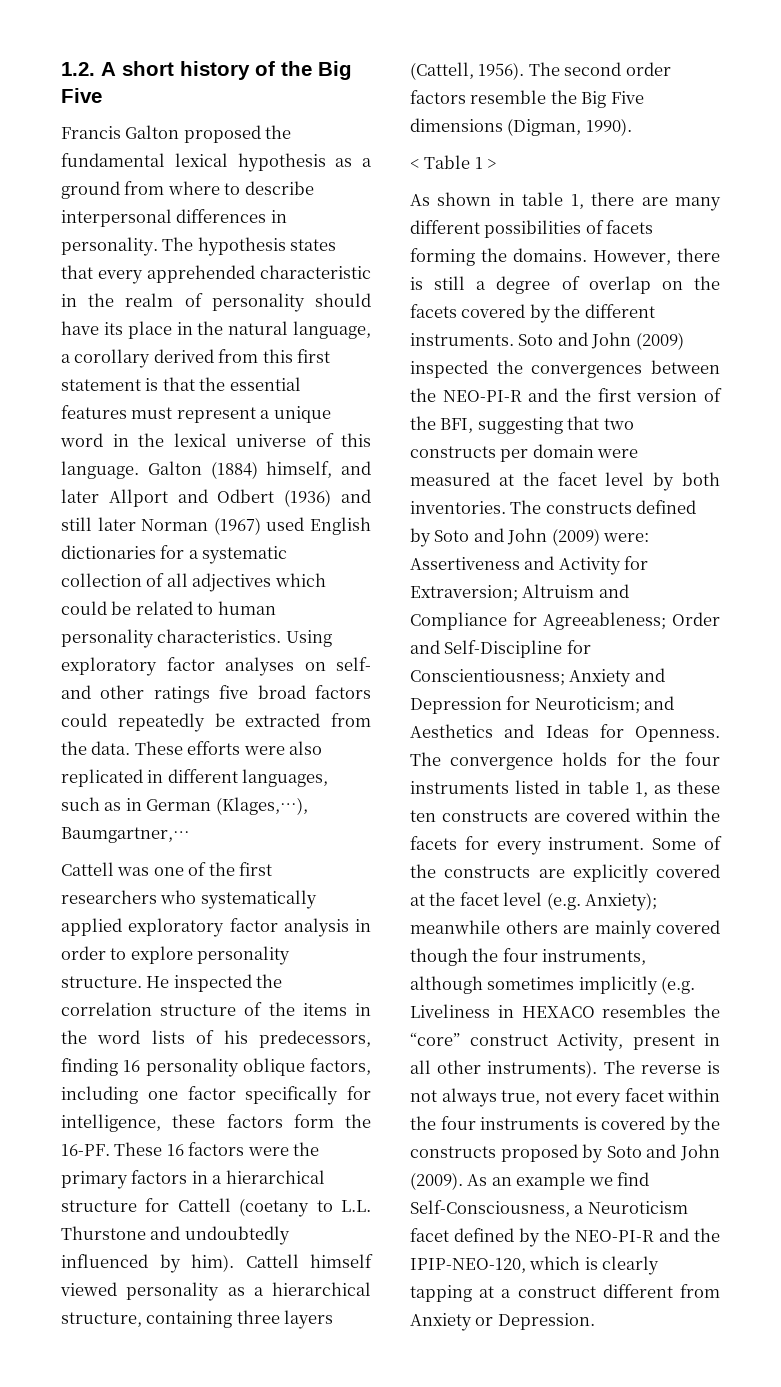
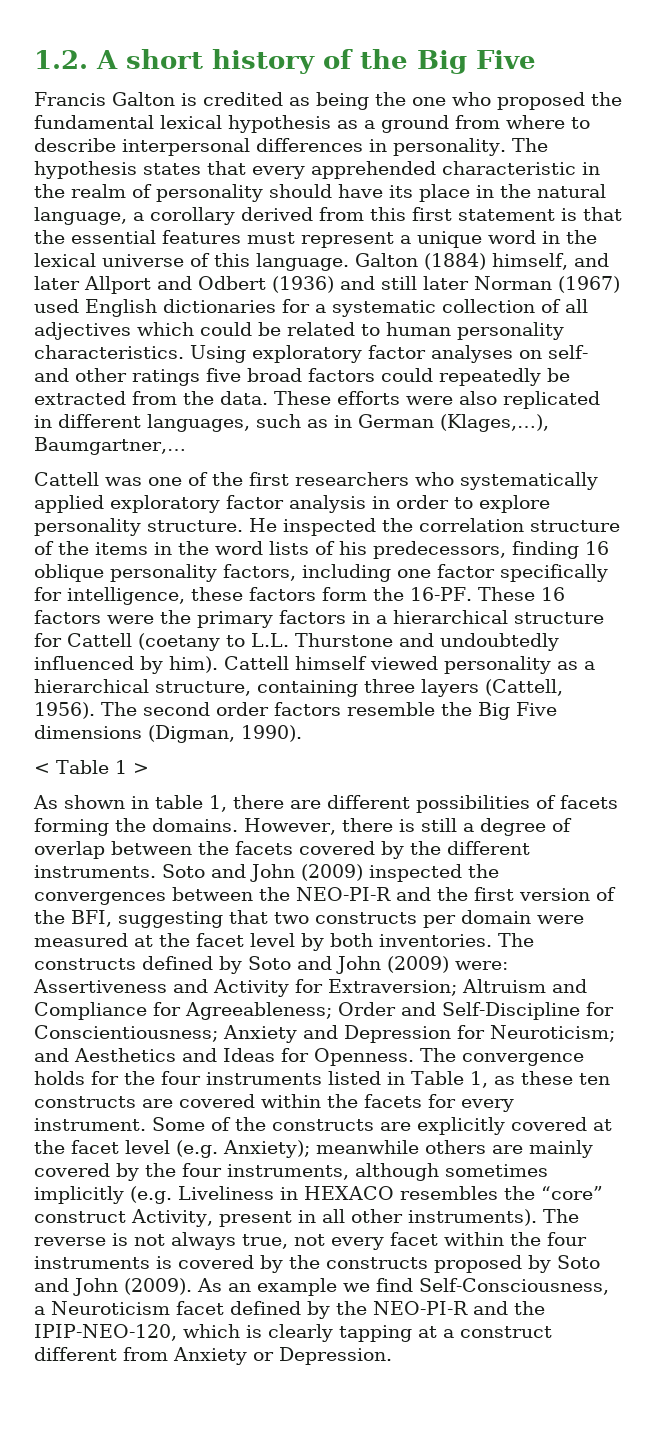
(180, 132) none -> [181,92,491,110] is credited as being the one who
[145,1058,305,1077] personality oblique -> [34,564,217,582] oblique personality
[675,197,721,211] many -> (321, 804) none
[661,281,683,290] on -> [111,841,192,855] between
[587,780,629,794] table -> [411,1071,464,1085] Table
[410,948,468,966] though -> [116,1163,139,1181] by

